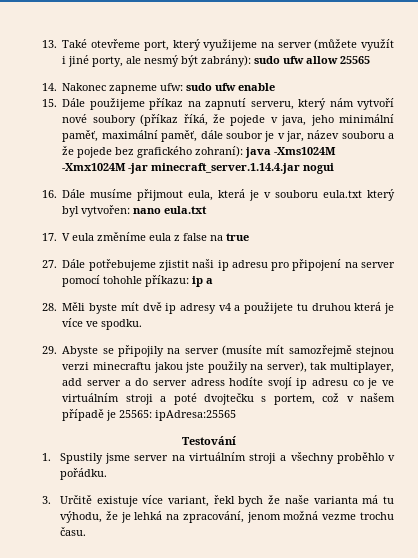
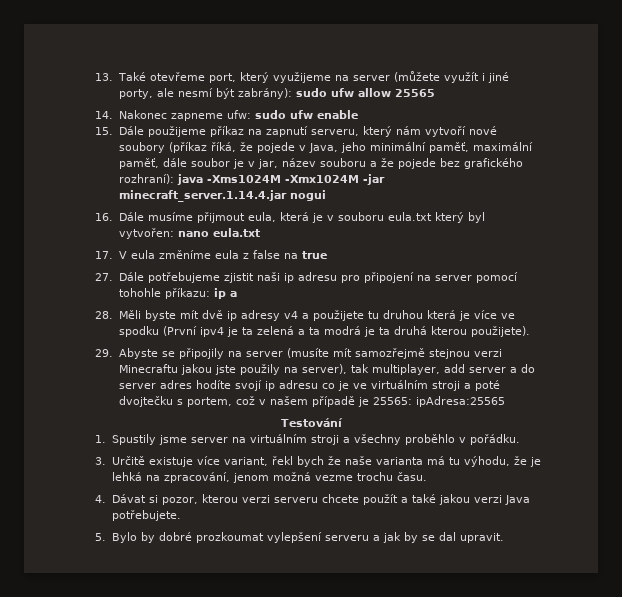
[144,55,180,67] nesmý -> [177,88,213,97] nesmí
[281,115,307,126] java, -> [308,143,338,153] Java,
[195,146,244,157] zohraní): -> [118,174,174,184] rozhraní):
[101,319,143,330] spodku. -> [118,326,530,337] spodku (První ipv4 je ta zelená a ta modrá je ta druhá kterou použijete).
[93,362,152,370] minecraftu -> [118,364,178,373] Minecraftu
[190,378,225,386] adress -> [159,380,192,389] adres
(86, 531) none -> [95,494,530,505] [111,510,181,521] [95,532,504,543] // 4. Dávat si pozor, kterou verzi serveru chcete použít a také jakou verzi Java potřebujete. // 5. Bylo by dobré prozkoumat vylepšení serveru a jak by se dal upravit.

